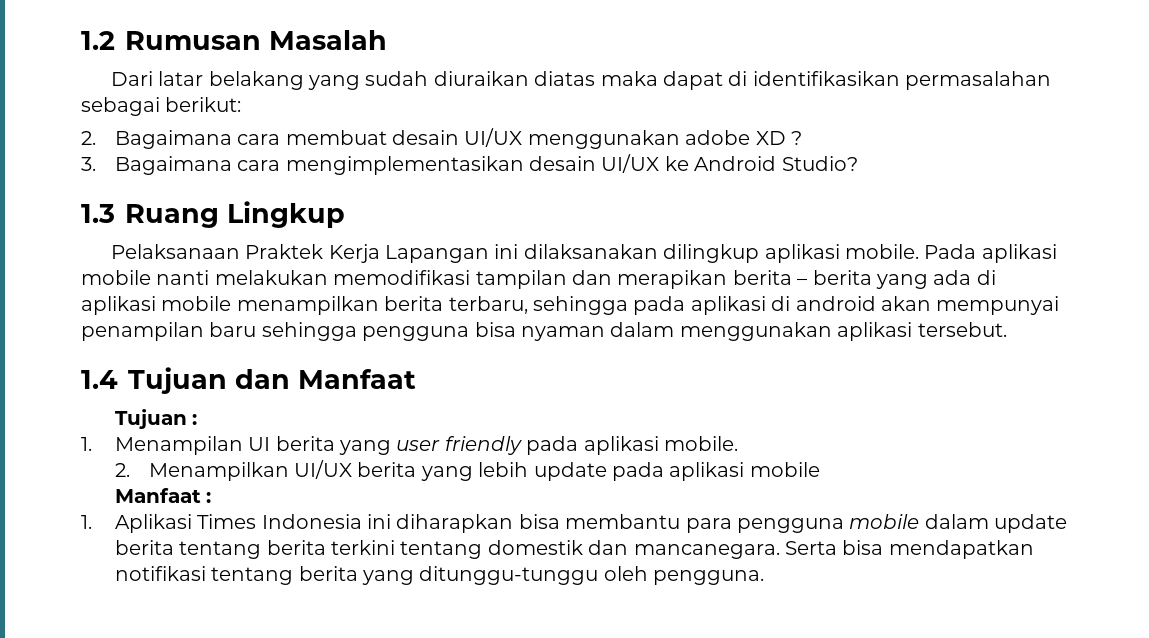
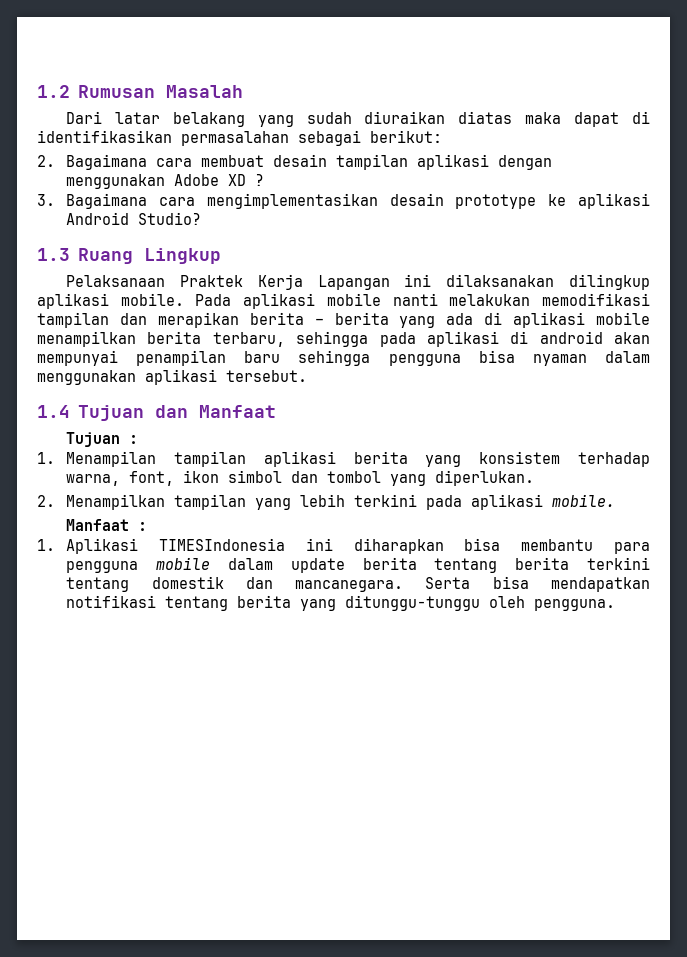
[464,128,751,149] UI/UX menggunakan adobe -> [336,154,553,170] [66,174,220,189] tampilan aplikasi dengan menggunakan Adobe
[601,154,689,173] UI/UX ke -> [455,193,650,209] prototype ke aplikasi
[248,436,739,455] [114,460,820,481] UI berita yang user friendly pada aplikasi mobile. // 2. Menampilkan UI/UX berita yang lebih update pada aplikasi mobile -> [174,451,650,467] [66,470,535,486] [37,494,616,510] tampilan aplikasi berita yang konsistem terhadap warna, font, ikon simbol dan tombol yang diperlukan. // 2. Menampilkan tampilan yang lebih terkini pada aplikasi mobile.
[197,514,362,529] Times Indonesia -> [159,538,286,551] TIMESIndonesia

